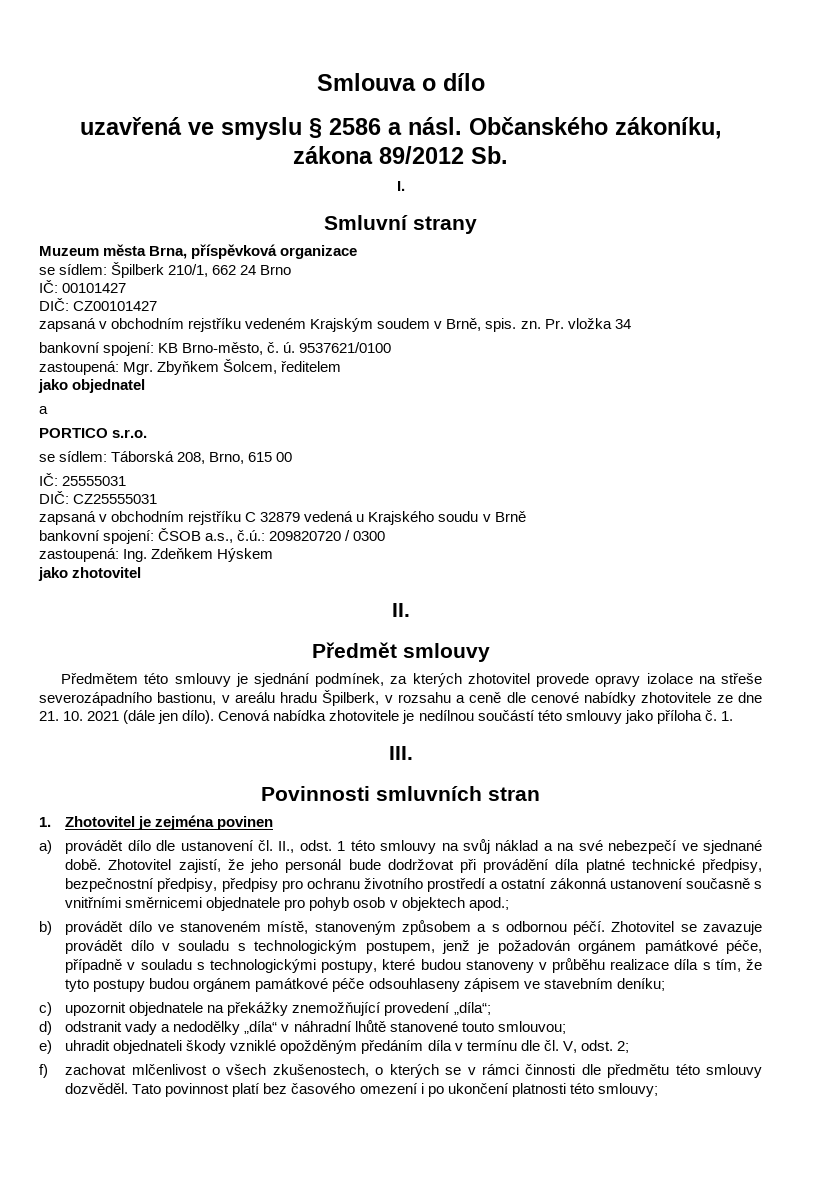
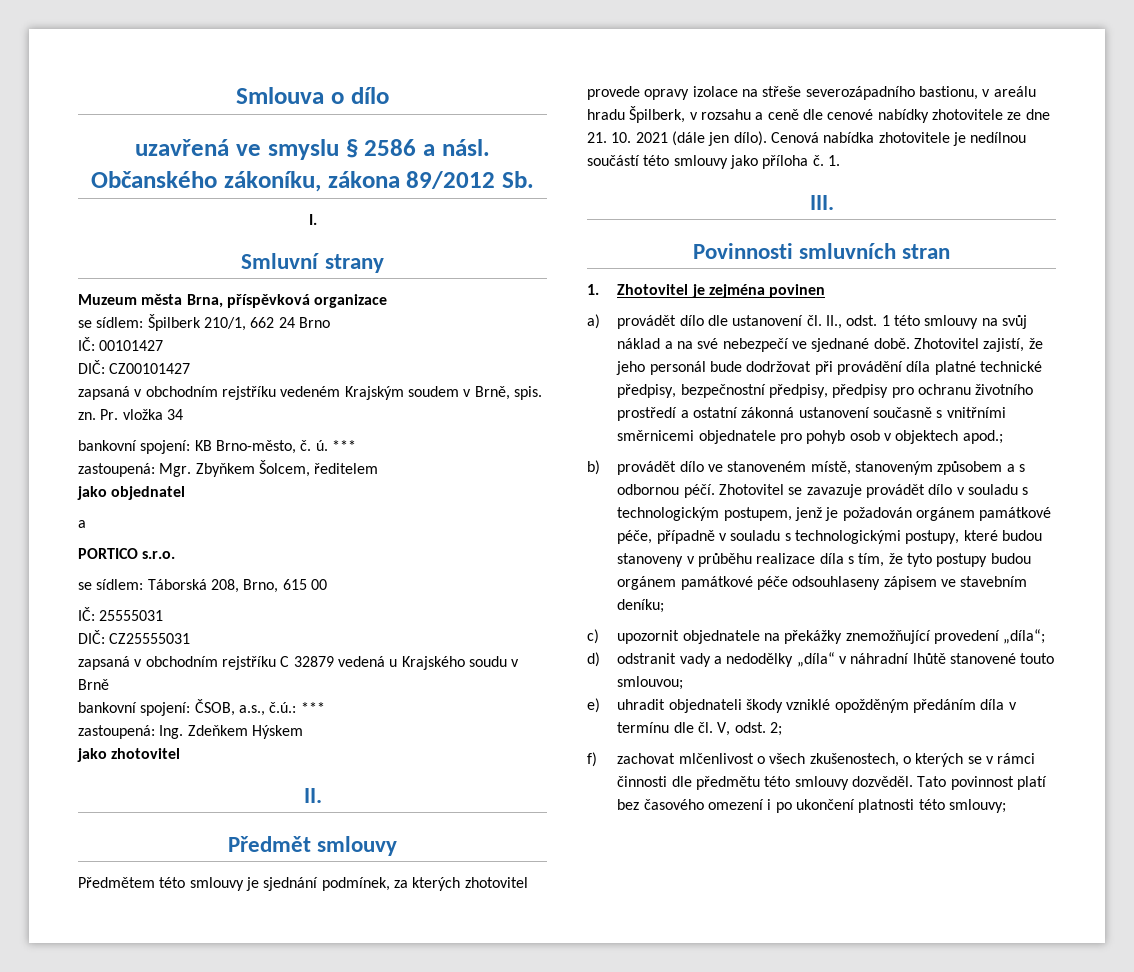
[299,342,392,353] 9537621/0100 -> [331,440,356,451] ***
[158,528,202,541] ČSOB -> [194,699,235,716] ČSOB,
[269,530,386,541] 209820720 / 0300 -> [300,702,325,713] ***

